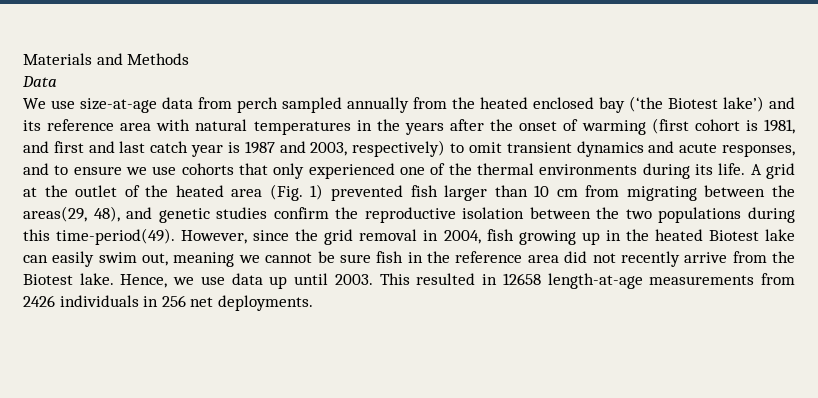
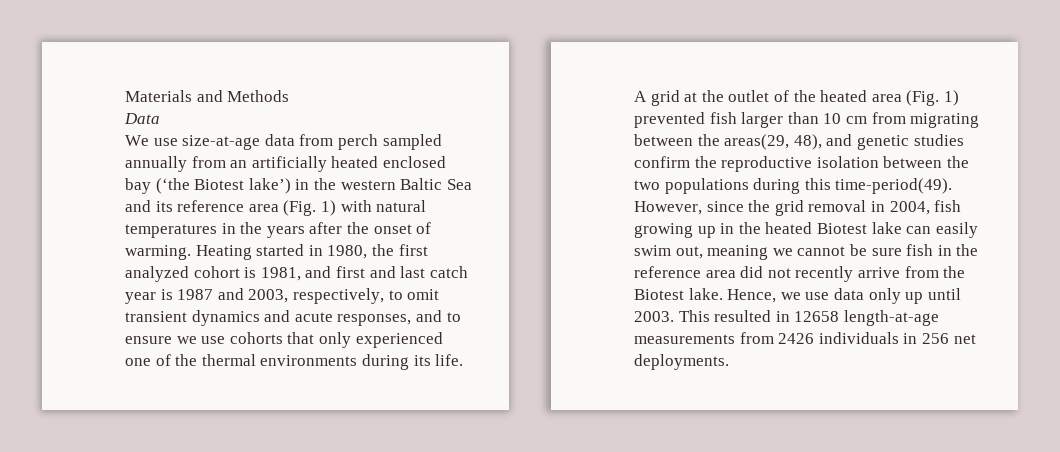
[452,97,475,109] the -> [230,156,327,172] an artificially
(764, 104) none -> [295,178,472,190] in the western Baltic Sea
(152, 127) none -> [283,200,336,216] (Fig. 1)
[581,118,689,135] warming (first -> [125,244,428,260] [125,266,189,282] warming. Heating started in 1980, the first analyzed
[352,140,446,157] respectively) -> [292,288,384,304] respectively,
(263, 279) none -> [868,288,901,304] only

